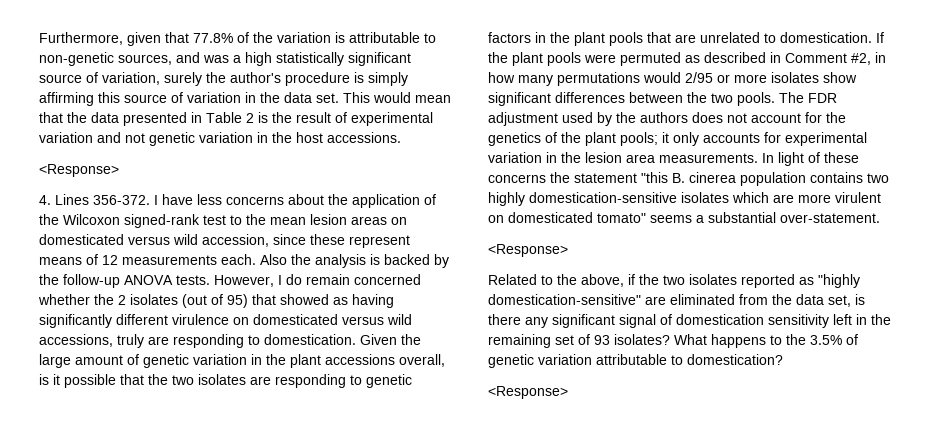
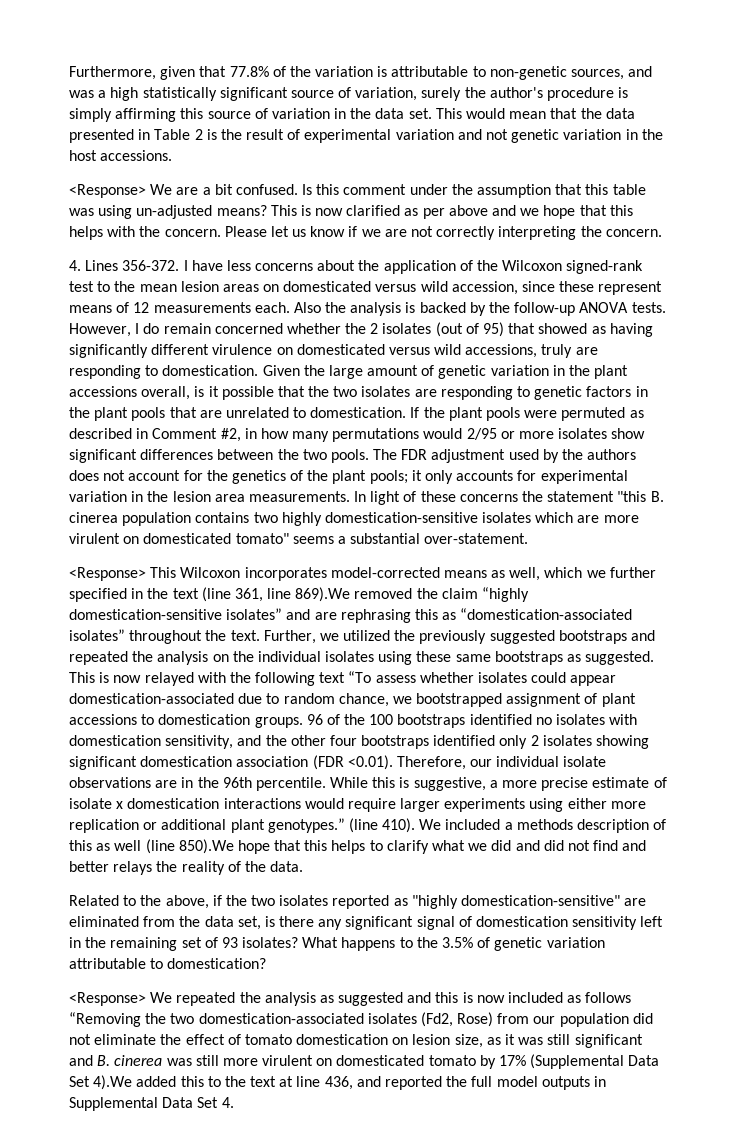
(119, 170) none -> [150,184,646,198] [69,205,633,219] [69,226,662,240] We are a bit confused. Is this comment under the assumption that this table was using un-adjusted means? This is now clarified as per above and we hope that this helps with the concern. Please let us know if we are not correctly interpreting the concern.
(568, 250) none -> [150,567,656,581] [69,587,530,602] [69,608,633,623] [69,629,656,644] [69,651,655,665] [69,671,617,686] [69,693,636,707] [69,714,638,728] [69,735,650,749] [69,755,607,770] [69,777,667,791] [69,798,646,812] [69,818,667,833] [69,839,647,854] [69,861,304,875] This Wilcoxon incorporates model-corrected means as well, which we further specified in the text (line 361, line 869).We removed the claim “highly domestication-sensitive isolates” and are rephrasing this as “domestication-associated isolates” throughout the text. Further, we utilized the previously suggested bootstraps and repeated the analysis on the individual isolates using these same bootstraps as suggested. This is now relayed with the following text “To assess whether isolates could appear domestication-associated due to random chance, we bootstrapped assignment of plant accessions to domestication groups. 96 of the 100 bootstraps identified no isolates with domestication sensitivity, and the other four bootstraps identified only 2 isolates showing significant domestication association (FDR <0.01). Therefore, our individual isolate observations are in the 96th percentile. While this is suggestive, a more precise estimate of isolate x domestication interactions would require larger experiments using either more replication or additional plant genotypes.” (line 410). We included a methods description of this as well (line 850).We hope that this helps to clarify what we did and did not find and better relays the reality of the data.
(568, 392) none -> [150,992,632,1006] [69,1012,653,1027] [69,1034,643,1048] [69,1054,660,1069] [69,1075,606,1090] [69,1097,234,1111] We repeated the analysis as suggested and this is now included as follows “Removing the two domestication-associated isolates (Fd2, Rose) from our population did not eliminate the effect of tomato domestication on lesion size, as it was still significant and B. cinerea was still more virulent on domesticated tomato by 17% (Supplemental Data Set 4).We added this to the text at line 436, and reported the full model outputs in Supplemental Data Set 4.

